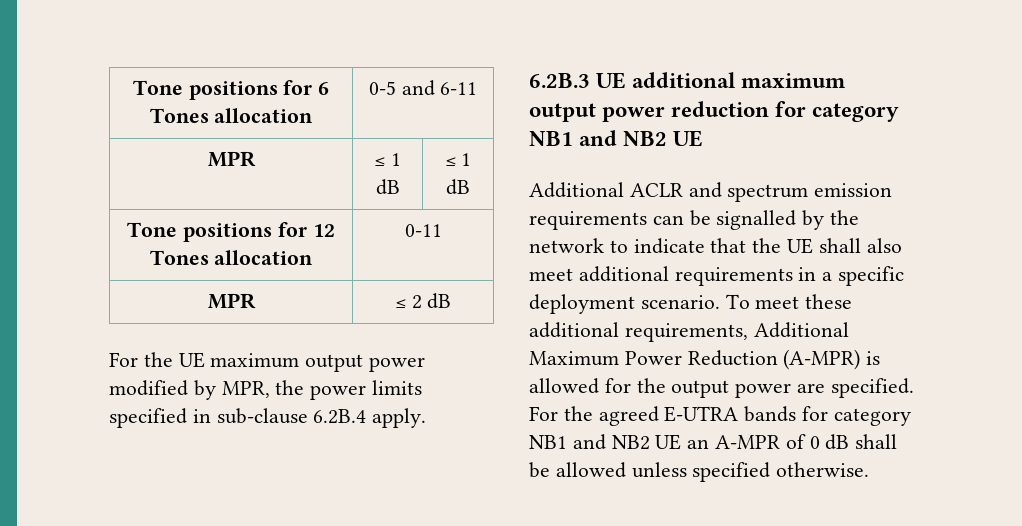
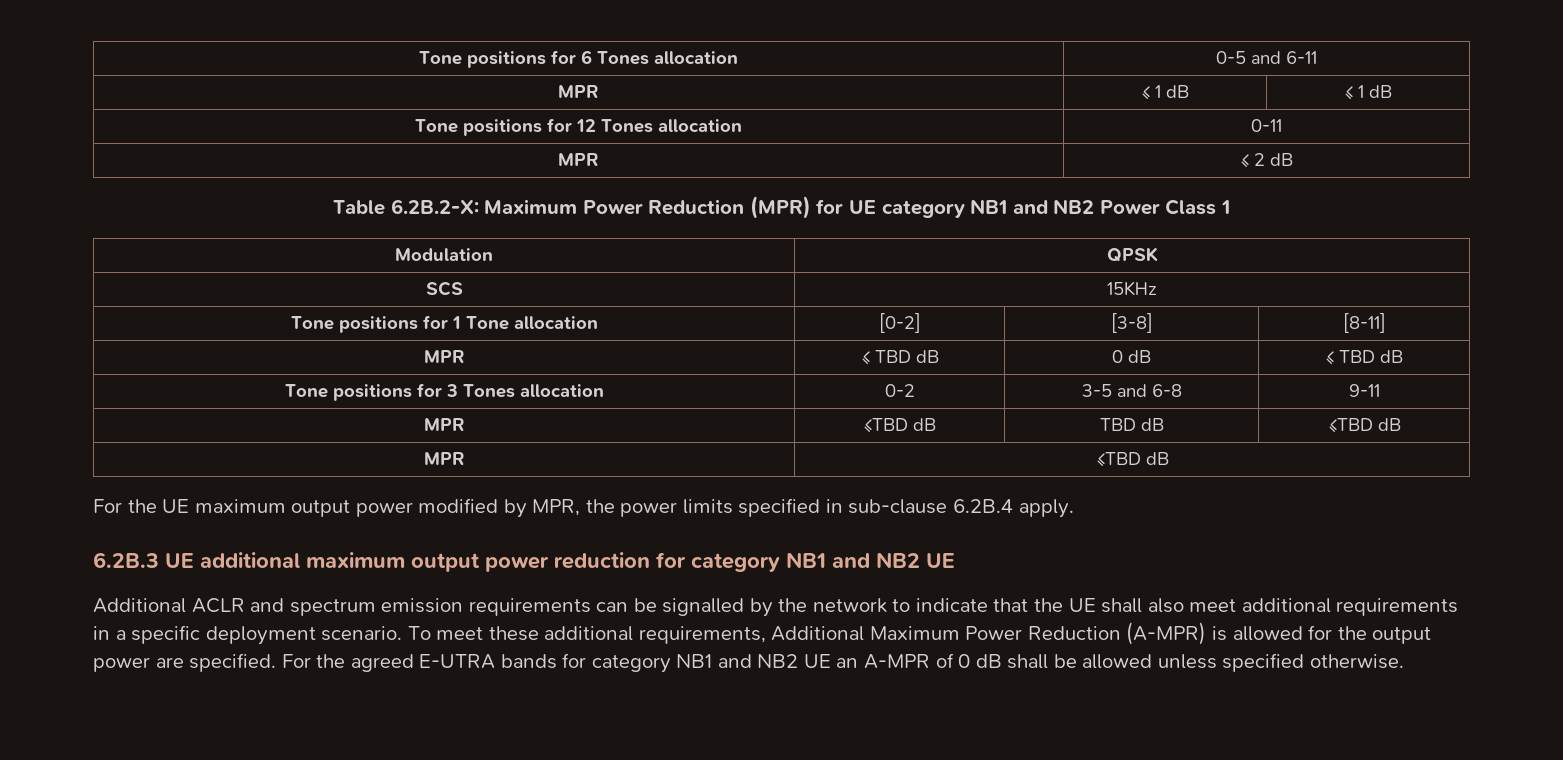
(452, 301) none -> [333,196,1230,219] [395,248,493,261] [1106,247,1158,262] [425,281,463,296] [1107,281,1157,296] [290,315,598,333] [878,313,921,333] [1110,313,1153,333] [1342,313,1386,333] [423,350,465,363] [860,350,939,365] [1112,350,1151,363] [1325,350,1403,365] [284,383,604,401] [884,384,915,397] [1081,384,1182,397] [1348,384,1380,397] [423,418,465,431] [863,418,936,433] [1099,418,1164,431] [1327,418,1401,433] [423,452,465,465] [1095,452,1169,467] // Table 6.2B.2-X: Maximum Power Reduction (MPR) for UE category NB1 and NB2 Power Class 1 // Modulation | QPSK // SCS | 15KHz // Tone positions for 1 Tone allocation | [0-2] | [3-8] | [8-11] // MPR | ≤ TBD dB | 0 dB | ≤ TBD dB // Tone positions for 3 Tones allocation | 0-2 | 3-5 and 6-8 | 9-11 // MPR | ≤TBD dB | TBD dB | ≤TBD dB // MPR | ≤TBD dB

